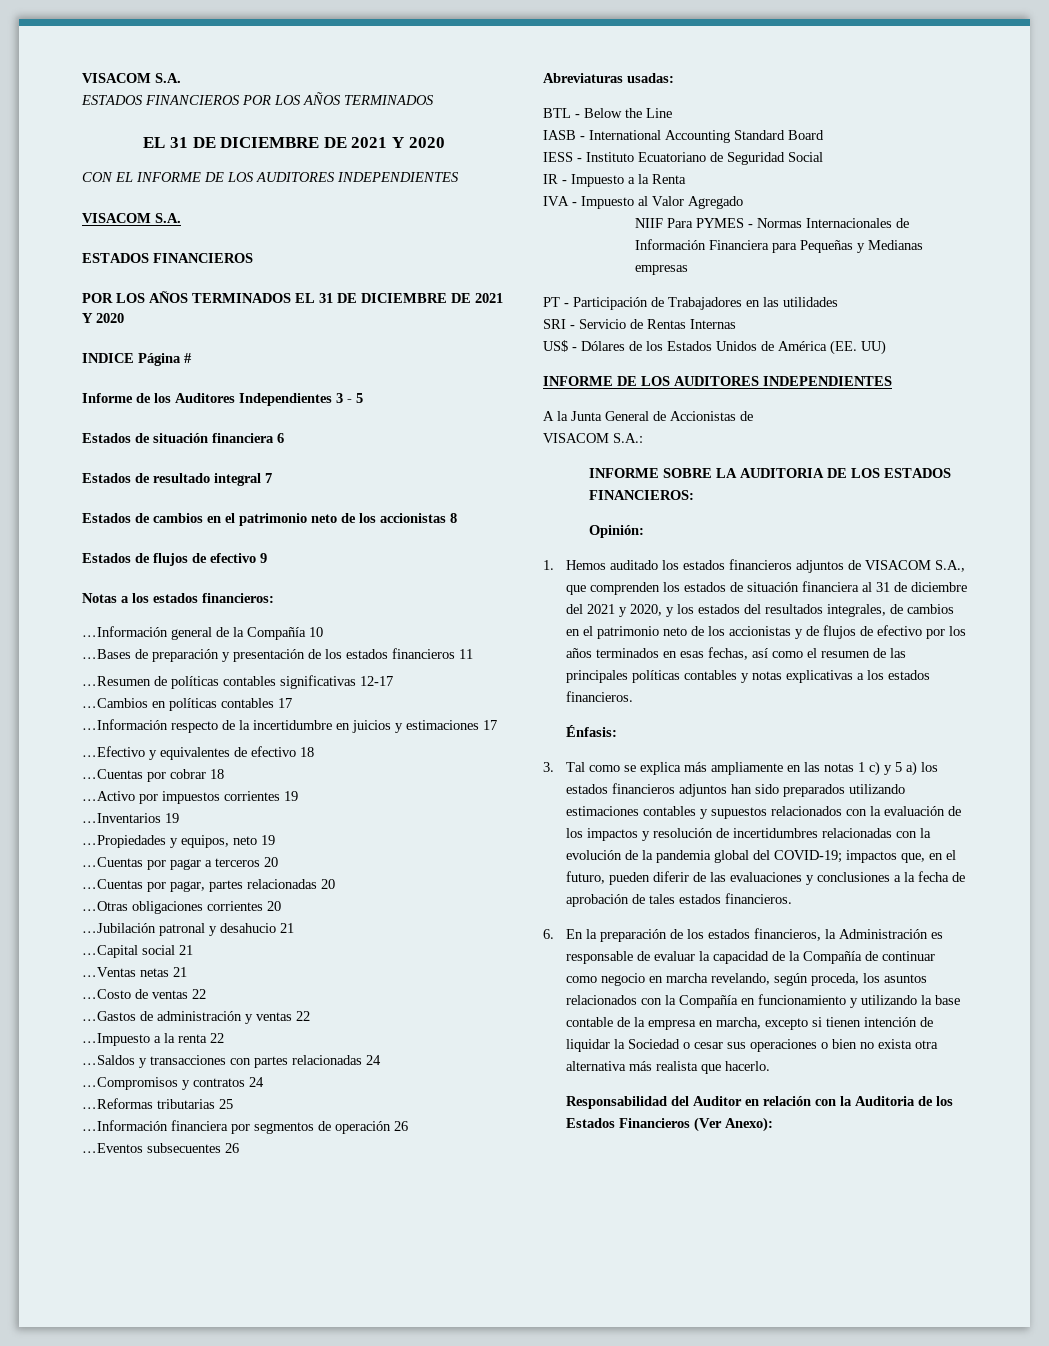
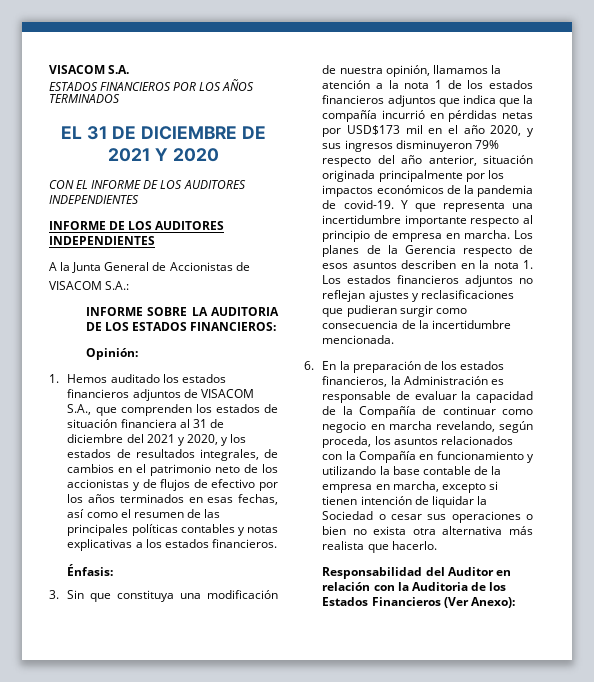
[82,213,181,223] [82,253,253,263] [82,291,503,303] [82,313,124,323] [82,353,192,366] [82,393,363,406] [82,433,284,443] [82,473,272,486] [82,513,457,526] [82,553,267,566] [82,593,274,603] [82,626,323,640] [82,648,473,662] [82,675,393,689] [82,698,292,711] [82,719,497,733] [82,746,314,760] [82,769,224,782] [82,791,298,804] [82,813,179,823] [82,835,275,848] [82,857,278,870] [82,879,335,892] [82,901,281,914] [82,923,294,936] [82,945,193,958] [82,967,187,977] [82,989,206,999] [82,1011,310,1024] [82,1033,224,1046] [82,1055,381,1068] [82,1077,264,1090] [82,1098,233,1109] [82,1120,408,1134] [82,1143,239,1153] [543,73,674,83] [543,108,672,118] [543,130,824,143] [543,152,823,165] [543,174,686,187] [543,196,743,209] [634,218,909,228] [634,239,923,253] [634,265,688,275] [543,297,838,310] [543,319,736,329] [543,340,886,355] // VISACOM S.A. // ESTADOS FINANCIEROS // POR LOS AÑOS TERMINADOS EL 31 DE DICIEMBRE DE 2021 Y 2020 // INDICE Página # // Informe de los Auditores Independientes 3 - 5 // Estados de situación financiera 6 // Estados de resultado integral 7 // Estados de cambios en el patrimonio neto de los accionistas 8 // Estados de flujos de efectivo 9 // Notas a los estados financieros: // …Información general de la Compañía 10 // …Bases de preparación y presentación de los estados financieros 11 // …Resumen de políticas contables significativas 12-17 // …Cambios en políticas contables 17 // …Información respecto de la incertidumbre en juicios y estimaciones 17 // …Efectivo y equivalentes de efectivo 18 // …Cuentas por cobrar 18 // …Activo por impuestos corrientes 19 // …Inventarios 19 // …Propiedades y equipos, neto 19 // …Cuentas por pagar a terceros 20 // …Cuentas por pagar, partes relacionadas 20 // …Otras obligaciones corrientes 20 // …Jubilación patronal y desahucio 21 // …Capital social 21 // …Ventas netas 21 // …Costo de ventas 22 // …Gastos de administración y ventas 22 // …Impuesto a la renta 22 // …Saldos y transacciones con partes relacionadas 24 // …Compromisos y contratos 24 // …Reformas tributarias 25 // …Información financiera por segmentos de operación 26 // …Eventos subsecuentes 26 // Abreviaturas usadas: // BTL - Below the Line // IASB - International Accounting Standard Board // IESS - Instituto Ecuatoriano de Seguridad Social // IR - Impuesto a la Renta // IVA - Impuesto al Valor Agregado // NIIF Para PYMES - Normas Internacionales de Información Financiera para Pequeñas y Medianas empresas // PT - Participación de Trabajadores en las utilidades // SRI - Servicio de Rentas Internas // US$ - Dólares de los Estados Unidos de América (EE. UU) -> (139, 199) none
[743,604,761,614] del -> [116,449,131,458] de
[565,761,938,776] [565,783,905,797] [565,806,961,819] [565,828,931,841] [565,850,956,863] [565,871,965,885] [565,893,792,907] Tal como se explica más ampliamente en las notas 1 c) y 5 a) los estados financieros adjuntos han sido preparados utilizando estimaciones contables y supuestos relacionados con la evaluación de los impactos y resolución de incertidumbres relacionadas con la evolución de la pandemia global del COVID-19; impactos que, en el futuro, pueden diferir de las evaluaciones y conclusiones a la fecha de aprobación de tales estados financieros. -> [67,590,278,602] [322,65,501,77] [322,80,533,89] [322,95,533,107] [322,110,533,122] [322,125,534,137] [322,140,499,152] [322,155,533,167] [322,170,504,182] [322,185,533,197] [322,200,533,212] [322,215,533,227] [322,230,533,242] [322,245,533,257] [322,260,533,269] [322,275,533,287] [322,290,514,302] [322,305,467,317] [322,320,511,329] [322,335,395,344] Sin que constituya una modificación de nuestra opinión, llamamos la atención a la nota 1 de los estados financieros adjuntos que indica que la compañía incurrió en pérdidas netas por USD$173 mil en el año 2020, y sus ingresos disminuyeron 79% respecto del año anterior, situación originada principalmente por los impactos económicos de la pandemia de covid-19. Y que representa una incertidumbre importante respecto al principio de empresa en marcha. Los planes de la Gerencia respecto de esos asuntos describen en la nota 1. Los estados financieros adjuntos no reflejan ajustes y reclasificaciones que pudieran surgir como consecuencia de la incertidumbre mencionada.

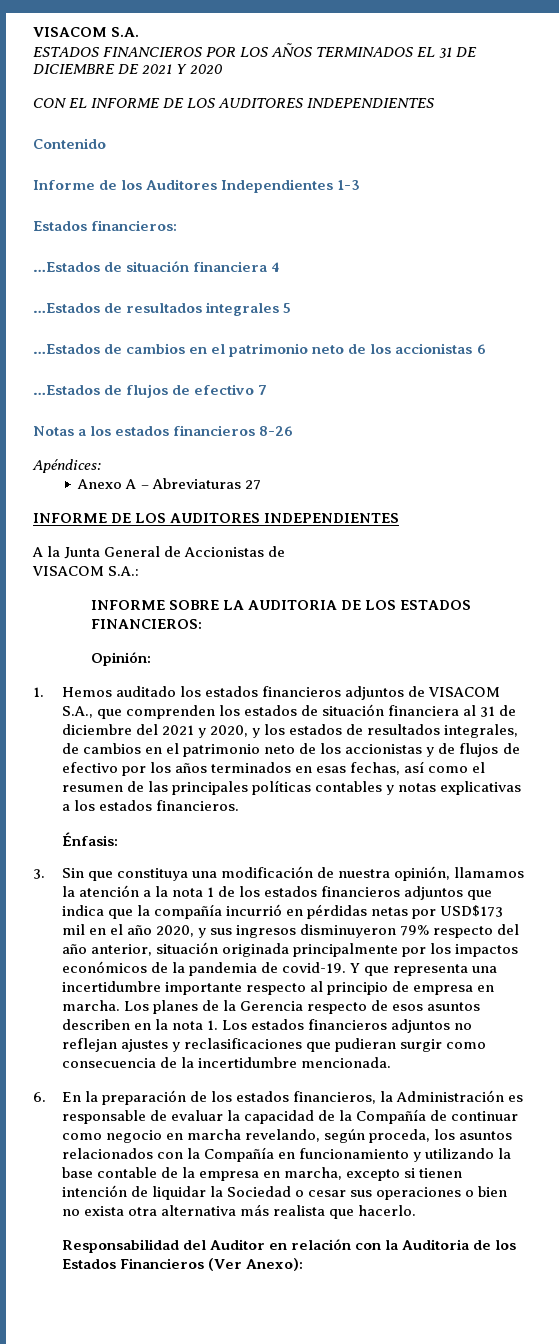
(120, 98) // -> (414, 52) none
(139, 199) none -> [33,138,106,149] [33,179,361,193] [33,220,178,231] [33,261,280,272] [33,302,292,316] [33,343,486,357] [33,384,268,398] [33,425,294,436] [32,459,101,473] [77,478,261,490] // Contenido // Informe de los Auditores Independientes 1-3 // Estados financieros: // …Estados de situación financiera 4 // …Estados de resultados integrales 5 // …Estados de cambios en el patrimonio neto de los accionistas 6 // …Estados de flujos de efectivo 7 // Notas a los estados financieros 8-26 // Apéndices: // Anexo A – Abreviaturas 27

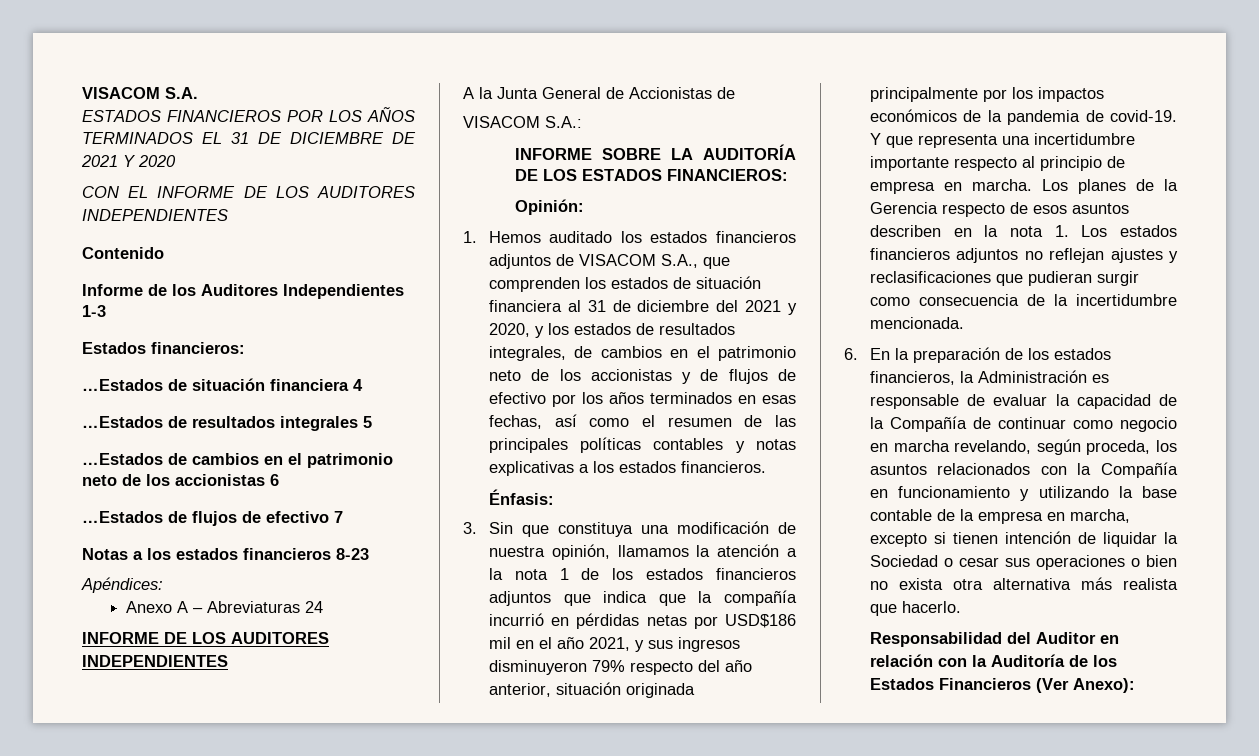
[259,426,294,436] 8-26 -> [336,548,369,560] 8-23
[244,480,261,490] 27 -> [305,601,324,613] 24
[247,600,337,610] AUDITORIA -> [703,144,796,160] AUDITORÍA
[440,905,504,917] USD$173 -> [725,614,796,628] USD$186
[156,925,195,937] 2020, -> [588,637,630,651] 2021,
[402,1239,470,1250] Auditoria -> [990,654,1065,667] Auditoría

